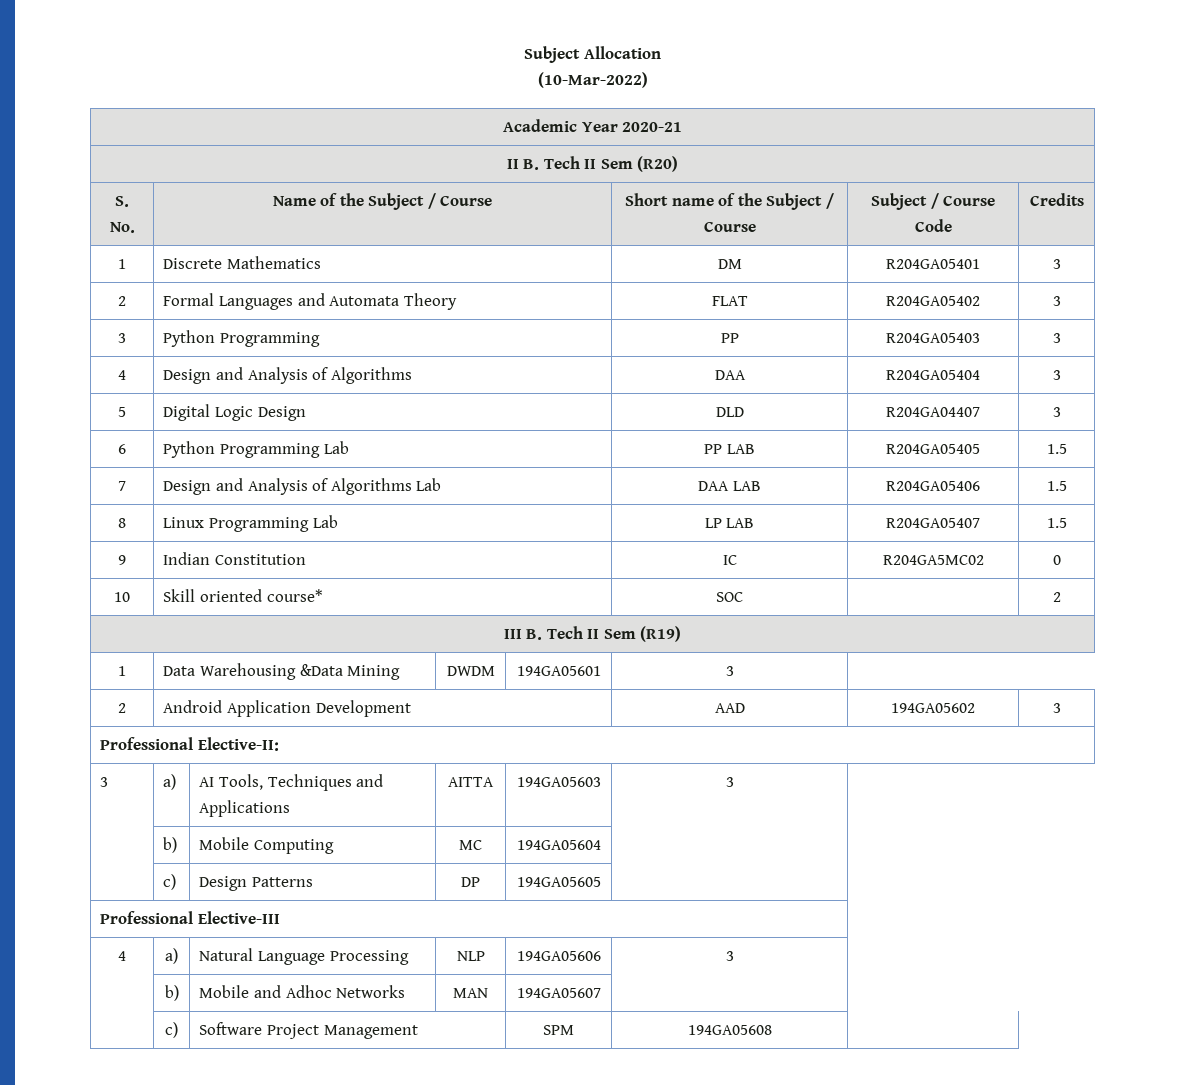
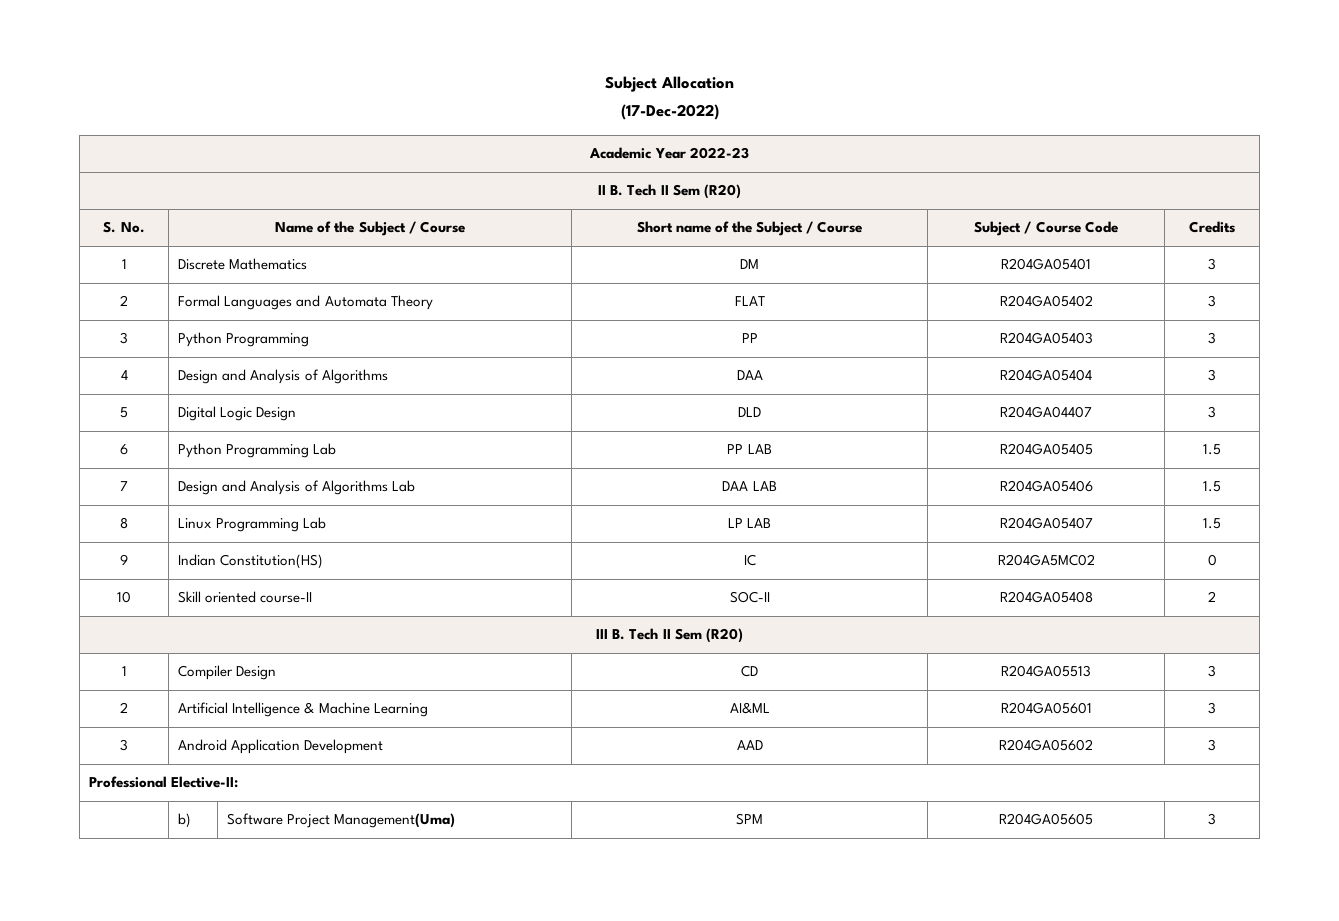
[537,72,648,88] (10-Mar-2022) -> [620,104,719,120] (17-Dec-2022)
[622,122,683,132] 2020-21 -> [689,147,749,159] 2022-23
[215,554,307,565] Constitution -> [220,554,324,569] Constitution(HS)
[266,589,323,602] [716,592,743,602] course* | SOC | -> [260,592,313,603] [729,591,770,603] [999,591,1093,603] course-II | SOC-II | R204GA05408
[640,626,682,642] [118,666,126,676] [163,663,401,680] [446,666,495,676] [516,666,601,676] [725,666,734,676] [118,703,126,713] (R19) // 1 | Data Warehousing &Data Mining | DWDM | 194GA05601 | 3 // 2 -> [705,628,743,643] [121,666,127,676] [178,665,277,680] [741,665,758,677] [1001,665,1091,677] [1208,665,1216,677] [120,702,128,713] [178,702,428,717] [729,702,770,714] [1000,702,1092,714] [1208,702,1216,714] [120,739,128,751] (R20) // 1 | Compiler Design | CD | R204GA05513 | 3 // 2 | Artificial Intelligence & Machine Learning | AI&ML | R204GA05601 | 3 // 3
[891,703,975,713] 194GA05602 -> [999,739,1093,751] R204GA05602
[100,777,109,787] [163,774,177,790] [199,774,384,791] [199,800,291,817] [448,777,494,787] [516,777,601,787] [725,777,734,787] [163,837,178,853] [199,837,335,854] [459,840,482,850] [516,840,601,850] [163,874,177,890] [199,876,314,891] [461,877,480,887] [516,877,601,887] [100,911,281,924] [118,951,126,961] [165,948,178,964] [199,948,409,965] [456,951,485,961] [516,951,601,961] [725,951,734,961] [164,985,179,1001] [199,985,406,998] [453,988,488,998] [516,988,601,998] [165,1022,178,1038] 3 | a) | AI Tools, Techniques and Applications | AITTA | 194GA05603 | 3 // | b) | Mobile Computing | MC | 194GA05604 | // | c) | Design Patterns | DP | 194GA05605 | // Professional Elective-III // 4 | a) | Natural Language Processing | NLP | 194GA05606 | 3 // | b) | Mobile and Adhoc Networks | MAN | 194GA05607 | // | c) -> [178,813,192,828] | b)
[323,1025,418,1039] Management -> [334,813,456,828] Management(Uma)
[687,1025,772,1035] 194GA05608 | -> [999,813,1093,825] [1208,813,1216,825] R204GA05605 | 3

